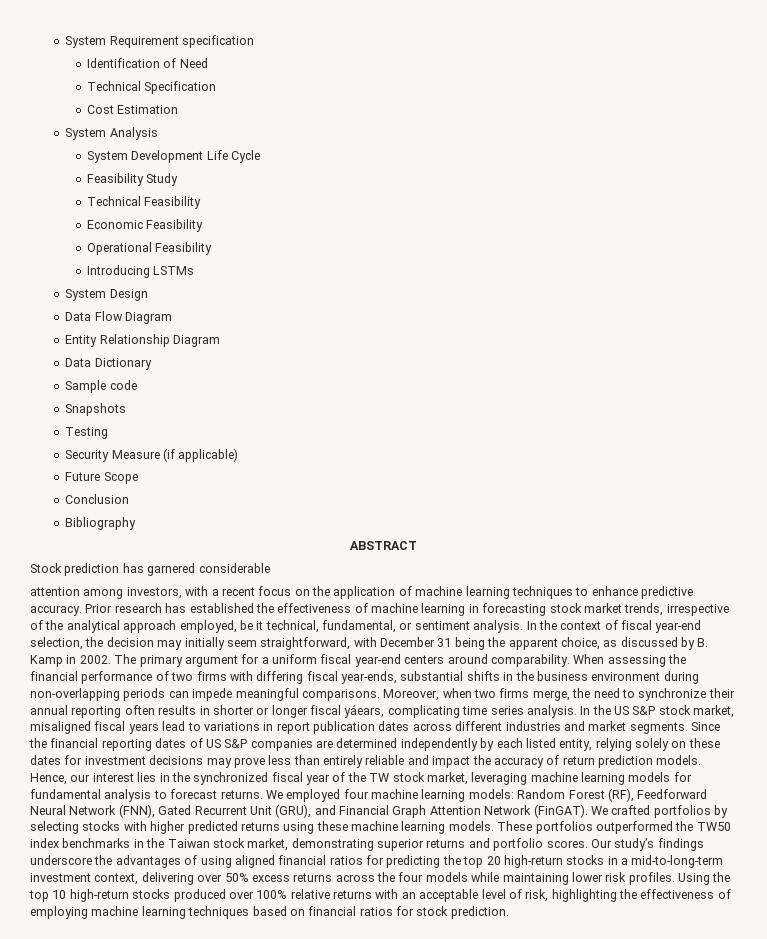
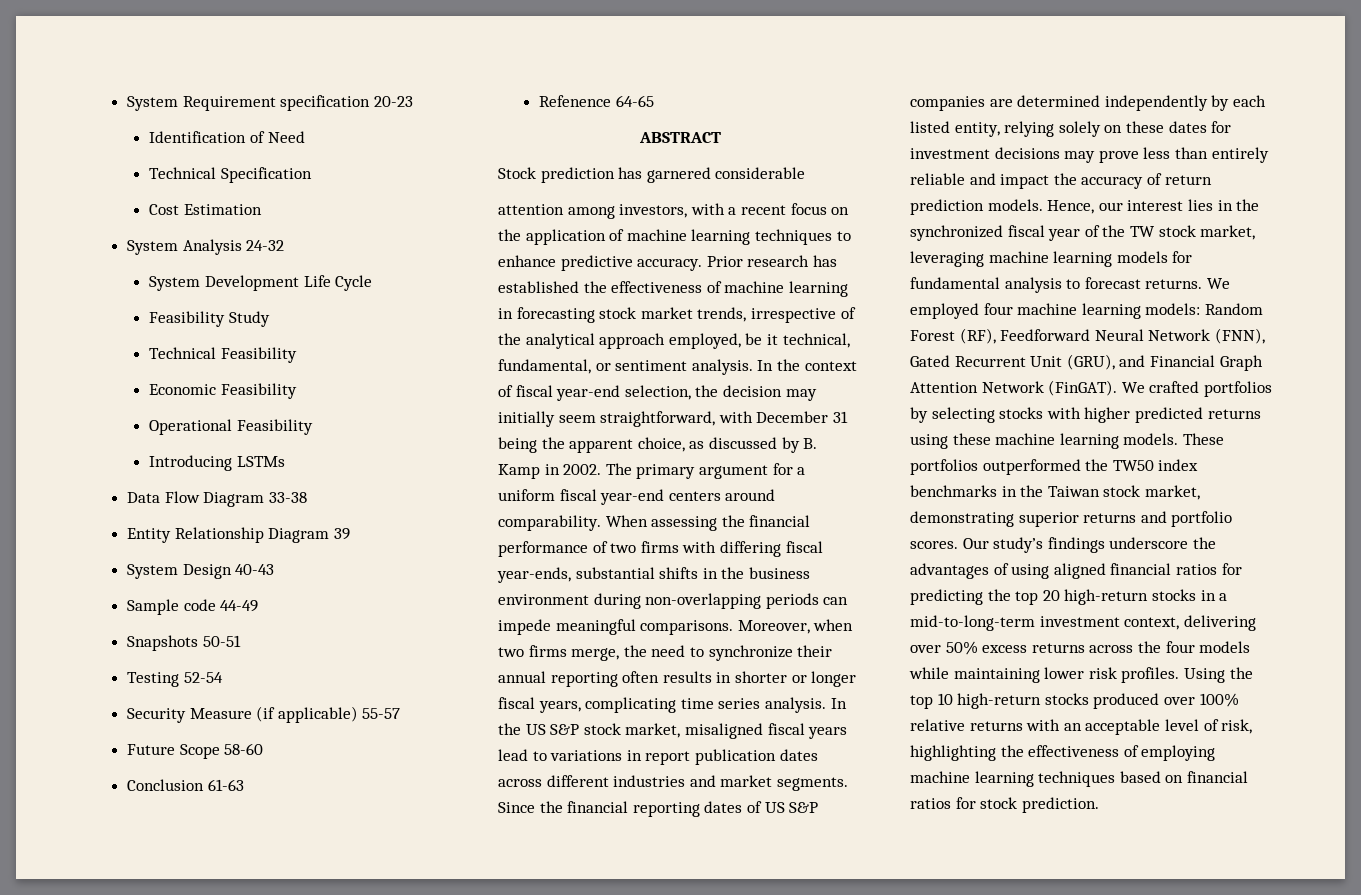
(255, 41) none -> [373,96,413,107] 20-23
(158, 133) none -> [246,240,285,251] 24-32
[65,289,148,301] // System Design -> (285, 461) none
(173, 318) none -> [268,492,307,503] 33-38
[65,358,152,370] // Data Dictionary -> [333,528,350,540] [127,564,275,579] 39 // System Design 40-43
(137, 385) none -> [220,600,259,612] 44-49
(127, 409) none -> [202,635,241,647] 50-51
(109, 433) none -> [183,672,223,683] 52-54
(239, 455) none -> [362,708,401,719] 55-57
(138, 478) none -> [224,743,264,755] 58-60
[65,517,137,530] // Bibliography -> [207,779,244,791] [539,95,654,107] 61-63 // Refenence 64-65
[344,704,385,718] yáears, -> [538,701,581,713] years,

